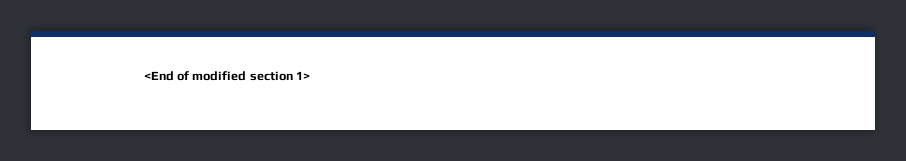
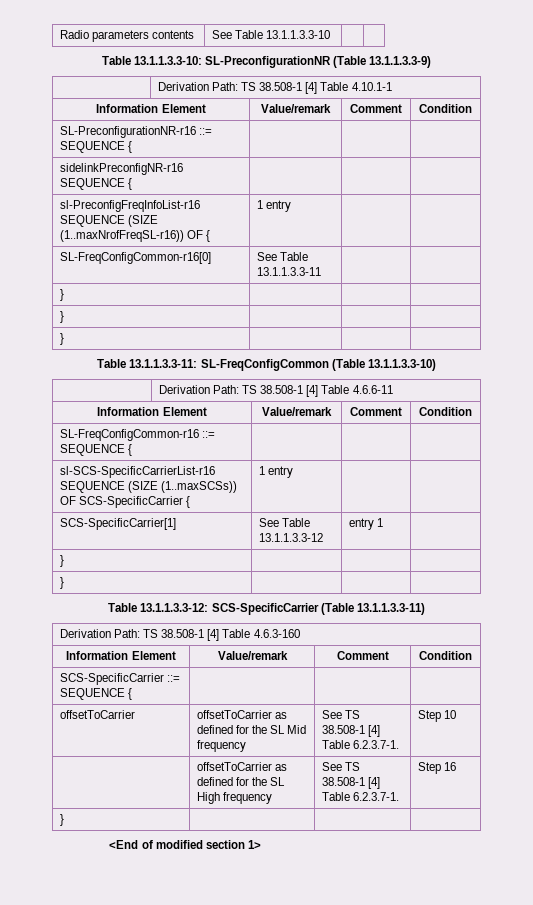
(143, 76) none -> [59,30,195,42] [211,30,331,39] [101,56,432,68] [157,82,392,94] [96,104,206,113] [261,104,331,113] [350,104,402,113] [419,104,472,113] [59,126,213,138] [59,141,133,153] [59,163,183,175] [59,178,133,190] [59,200,200,212] [59,215,159,227] [59,230,211,242] [256,200,292,212] [59,252,211,264] [256,252,309,261] [256,267,321,276] [59,289,64,301] [59,311,64,323] [59,333,64,345] [97,359,436,371] [158,385,393,397] [97,407,207,416] [262,407,332,416] [350,407,402,416] [419,407,472,416] [59,429,216,441] [59,444,133,456] [59,466,215,478] [59,481,238,493] [59,496,191,508] [258,466,294,478] [59,518,176,530] [258,518,311,527] [258,533,323,542] [348,518,384,530] [59,555,64,567] [59,577,64,589] [108,603,425,615] [59,629,300,641] [66,651,176,660] [217,651,288,660] [336,651,389,660] [419,651,472,660] [59,673,181,685] [59,688,133,700] [59,710,135,719] [196,710,288,719] [196,725,307,734] [196,740,246,752] [321,710,361,719] [321,725,381,737] [321,740,400,749] [417,710,457,722] [196,762,288,771] [196,777,286,786] [196,792,273,804] [321,762,361,771] [321,777,381,789] [321,792,400,801] [417,762,457,774] [59,814,64,826] Radio parameters contents | See Table 13.1.1.3.3-10 | | // Table 13.1.1.3.3-10: SL-PreconfigurationNR (Table 13.1.1.3.3-9) // | Derivation Path: TS 38.508-1 [4] Table 4.10.1-1 // Information Element | Value/remark | Comment | Condition // SL-PreconfigurationNR-r16 ::= SEQUENCE { | | | // sidelinkPreconfigNR-r16 SEQUENCE { | | | // sl-PreconfigFreqInfoList-r16 SEQUENCE (SIZE (1..maxNrofFreqSL-r16)) OF { | 1 entry | | // SL-FreqConfigCommon-r16[0] | See Table 13.1.1.3.3-11 | | // } | | | // } | | | // } | | | // Table 13.1.1.3.3-11: SL-FreqConfigCommon (Table 13.1.1.3.3-10) // | Derivation Path: TS 38.508-1 [4] Table 4.6.6-11 // Information Element | Value/remark | Comment | Condition // SL-FreqConfigCommon-r16 ::= SEQUENCE { | | | // sl-SCS-SpecificCarrierList-r16 SEQUENCE (SIZE (1..maxSCSs)) OF SCS-SpecificCarrier { | 1 entry | | // SCS-SpecificCarrier[1] | See Table 13.1.1.3.3-12 | entry 1 | // } | | | // } | | | // Table 13.1.1.3.3-12: SCS-SpecificCarrier (Table 13.1.1.3.3-11) // Derivation Path: TS 38.508-1 [4] Table 4.6.3-160 // Information Element | Value/remark | Comment | Condition // SCS-SpecificCarrier ::= SEQUENCE { | | | // offsetToCarrier | offsetToCarrier as defined for the SL Mid frequency | See TS 38.508-1 [4] Table 6.2.3.7-1. | Step 10 // | offsetToCarrier as defined for the SL High frequency | See TS 38.508-1 [4] Table 6.2.3.7-1. | Step 16 // } | | | //

